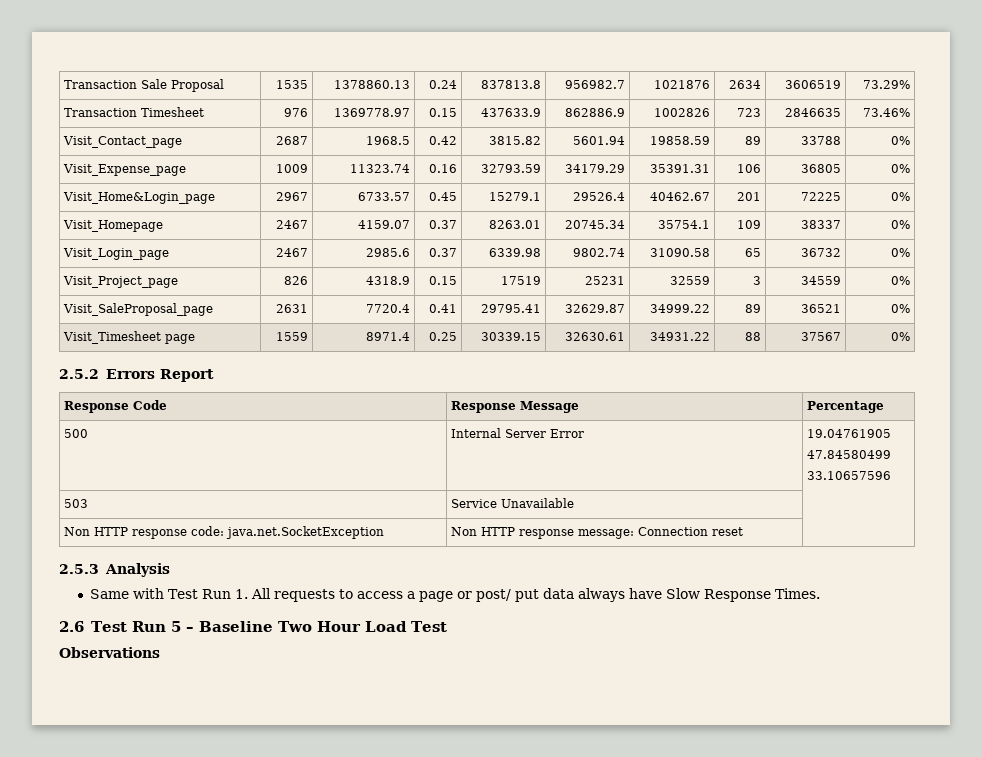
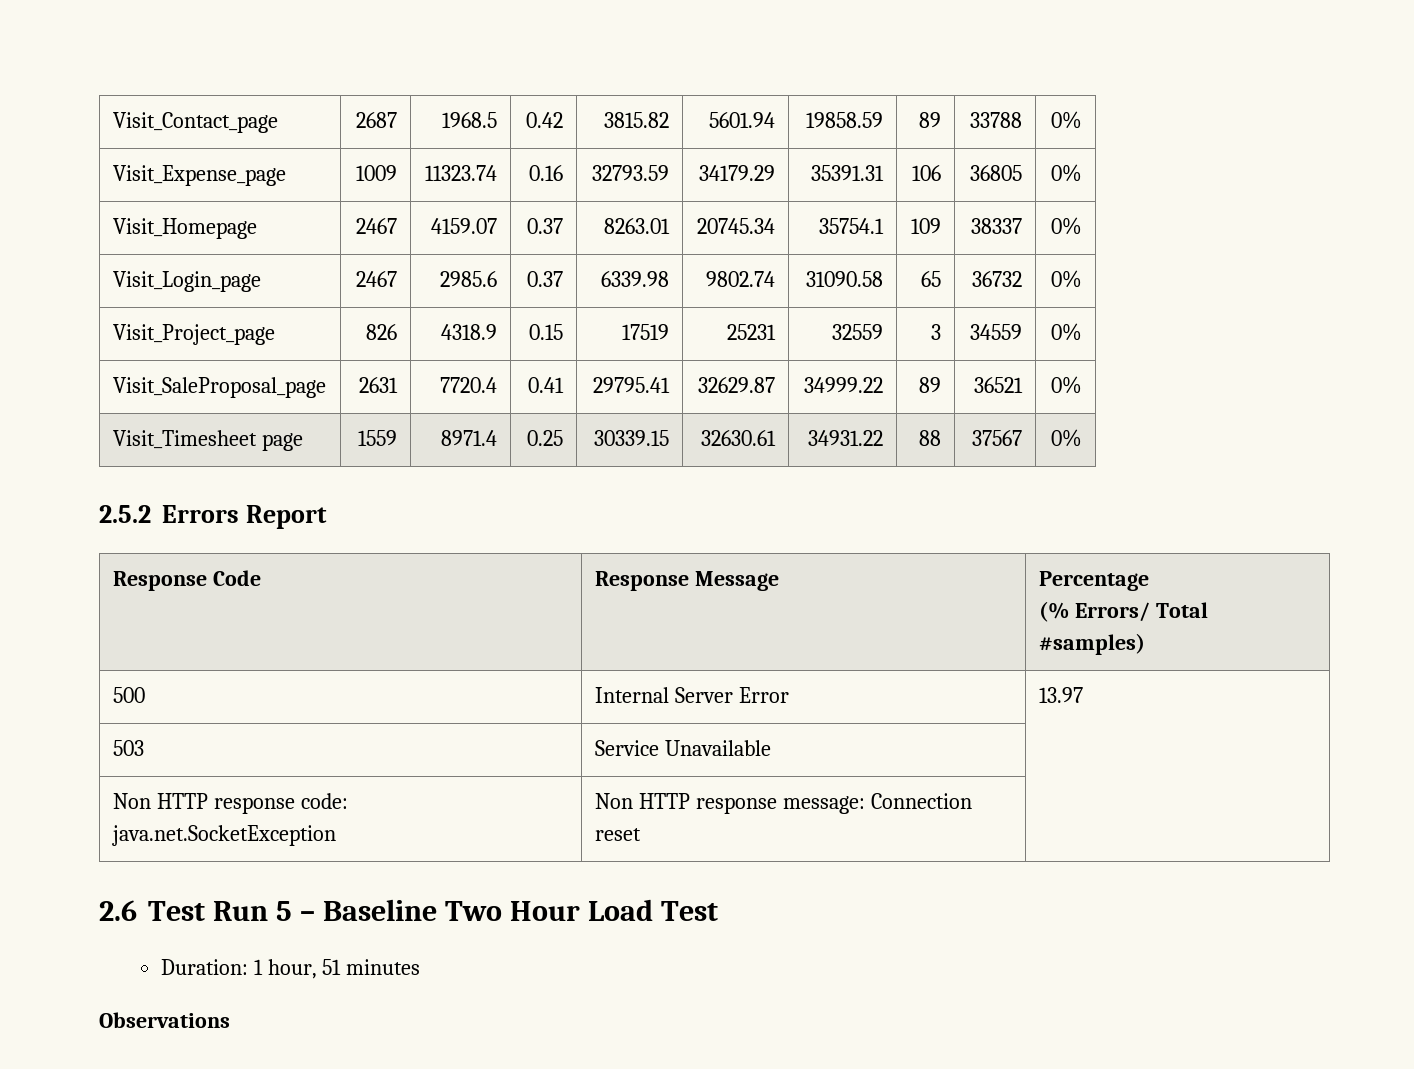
[64,79,225,92] [275,80,308,89] [333,80,410,89] [428,80,457,89] [480,80,541,89] [564,80,625,89] [653,80,710,89] [728,80,761,89] [784,80,841,89] [862,80,910,89] [64,107,205,117] [283,108,308,117] [333,108,410,117] [428,108,457,117] [480,108,541,117] [564,108,625,117] [653,108,710,117] [736,108,761,117] [784,108,841,117] [862,108,910,117] Transaction Sale Proposal | 1535 | 1378860.13 | 0.24 | 837813.8 | 956982.7 | 1021876 | 2634 | 3606519 | 73.29% // Transaction Timesheet | 976 | 1369778.97 | 0.15 | 437633.9 | 862886.9 | 1002826 | 723 | 2846635 | 73.46% // -> (112, 122) none
[63,192,216,204] [275,192,308,201] [357,192,410,201] [428,192,457,201] [488,192,541,201] [572,192,625,201] [649,192,710,201] [736,192,761,201] [800,192,841,201] [890,192,910,201] // Visit_Home&Login_page | 2967 | 6733.57 | 0.45 | 15279.1 | 29526.4 | 40462.67 | 201 | 72225 | 0% -> (1083, 173) none
(885, 407) none -> [1038,601,1208,622] [1038,633,1145,655] // (% Errors/ Total #samples)
[807,429,892,438] [807,450,892,459] [807,471,892,480] 19.04761905 // 47.84580499 // 33.10657596 -> [1038,687,1083,703] 13.97
[59,563,170,577] [90,588,821,602] // 2.5.3 Analysis // Same with Test Run 1. All requests to access a page or post/ put data always have Slow Response Times. -> (641, 834) none
(447, 626) none -> [160,959,421,979] // Duration: 1 hour, 51 minutes

